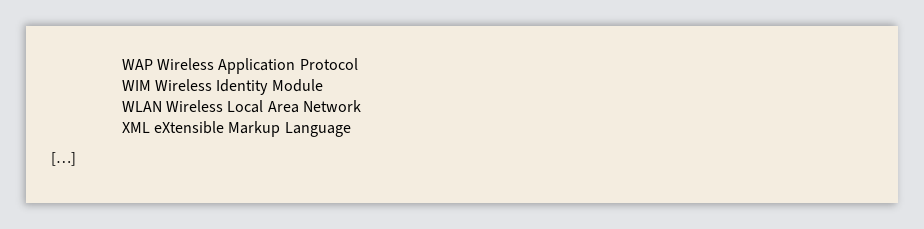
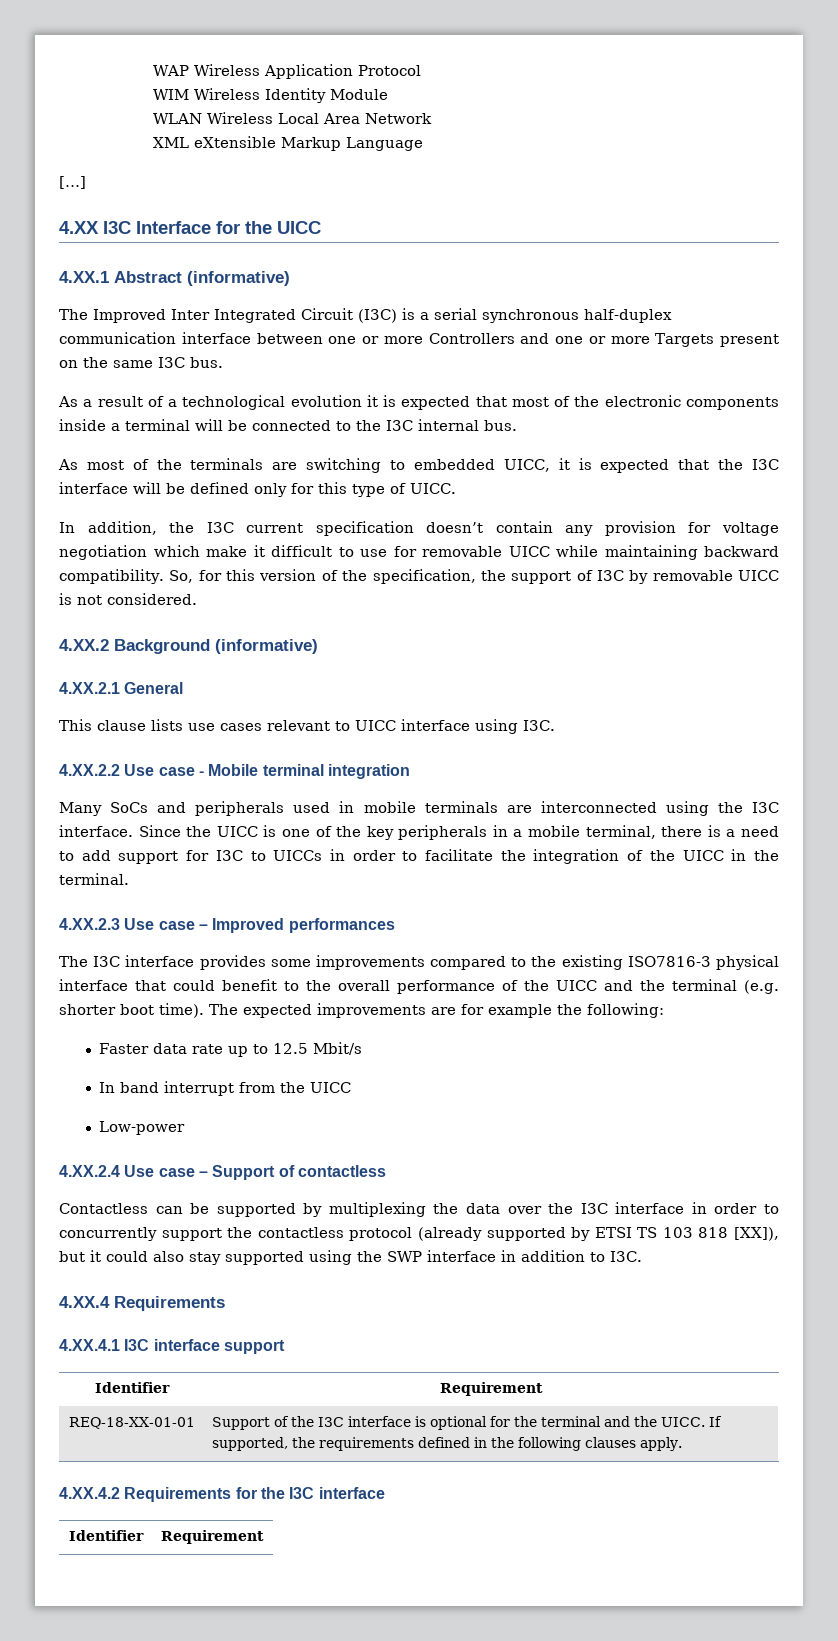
(76, 159) none -> [59,221,321,234] [59,271,290,286] [59,308,672,323] [59,332,779,347] [59,357,223,368] [58,395,779,410] [59,419,517,431] [58,458,780,473] [59,482,456,497] [59,521,779,536] [59,545,779,560] [59,569,780,584] [59,593,197,605] [59,639,318,654] [59,682,184,694] [59,719,555,734] [59,764,410,779] [59,801,780,816] [59,825,780,840] [59,849,780,864] [59,873,129,885] [59,918,395,933] [59,955,779,970] [59,979,779,994] [59,1003,664,1018] [99,1042,363,1057] [99,1081,352,1096] [99,1121,186,1135] [59,1165,386,1180] [59,1202,779,1217] [59,1227,780,1241] [59,1250,642,1265] [59,1296,225,1311] [59,1339,285,1354] [94,1382,170,1393] [440,1382,543,1396] [68,1417,195,1429] [211,1416,722,1430] [211,1437,682,1451] [59,1487,385,1502] [68,1530,144,1541] [161,1530,264,1544] // 4.XX I3C Interface for the UICC // 4.XX.1 Abstract (informative) // The Improved Inter Integrated Circuit (I3C) is a serial synchronous half-duplex communication interface between one or more Controllers and one or more Targets present on the same I3C bus. // As a result of a technological evolution it is expected that most of the electronic components inside a terminal will be connected to the I3C internal bus. // As most of the terminals are switching to embedded UICC, it is expected that the I3C interface will be defined only for this type of UICC. // In addition, the I3C current specification doesn’t contain any provision for voltage negotiation which make it difficult to use for removable UICC while maintaining backward compatibility. So, for this version of the specification, the support of I3C by removable UICC is not considered. // 4.XX.2 Background (informative) // 4.XX.2.1 General // This clause lists use cases relevant to UICC interface using I3C. // 4.XX.2.2 Use case - Mobile terminal integration // Many SoCs and peripherals used in mobile terminals are interconnected using the I3C interface. Since the UICC is one of the key peripherals in a mobile terminal, there is a need to add support for I3C to UICCs in order to facilitate the integration of the UICC in the terminal. // 4.XX.2.3 Use case – Improved performances // The I3C interface provides some improvements compared to the existing ISO7816-3 physical interface that could benefit to the overall performance of the UICC and the terminal (e.g. shorter boot time). The expected improvements are for example the following: // Faster data rate up to 12.5 Mbit/s // In band interrupt from the UICC // Low-power // 4.XX.2.4 Use case – Support of contactless // Contactless can be supported by multiplexing the data over the I3C interface in order to concurrently support the contactless protocol (already supported by ETSI TS 103 818 [XX]), but it could also stay supported using the SWP interface in addition to I3C. // 4.XX.4 Requirements // 4.XX.4.1 I3C interface support // Identifier | Requirement // REQ-18-XX-01-01 | Support of the I3C interface is optional for the terminal and the UICC. If supported, the requirements defined in the following clauses apply. // 4.XX.4.2 Requirements for the I3C interface // Identifier | Requirement

